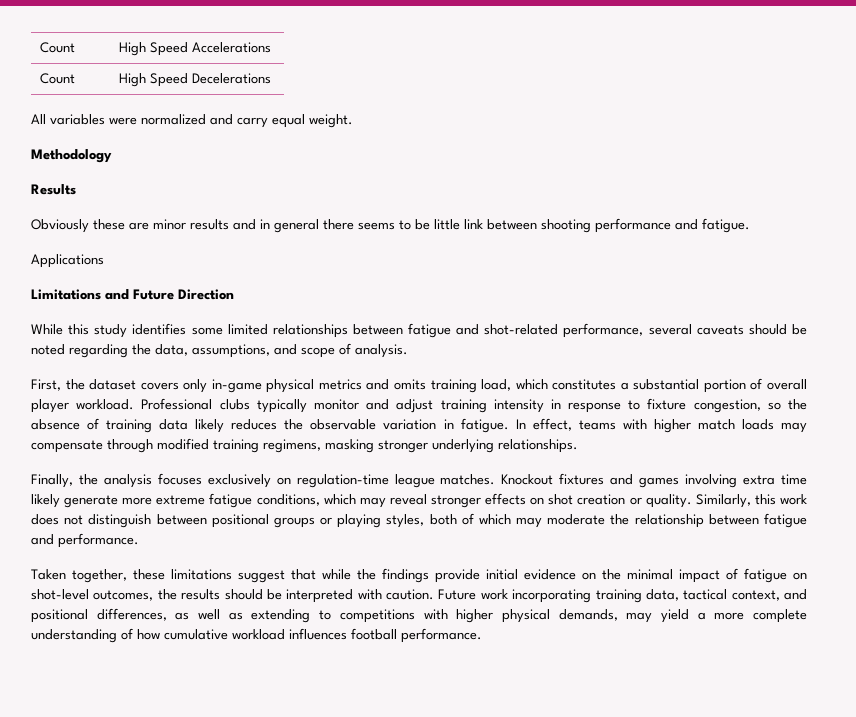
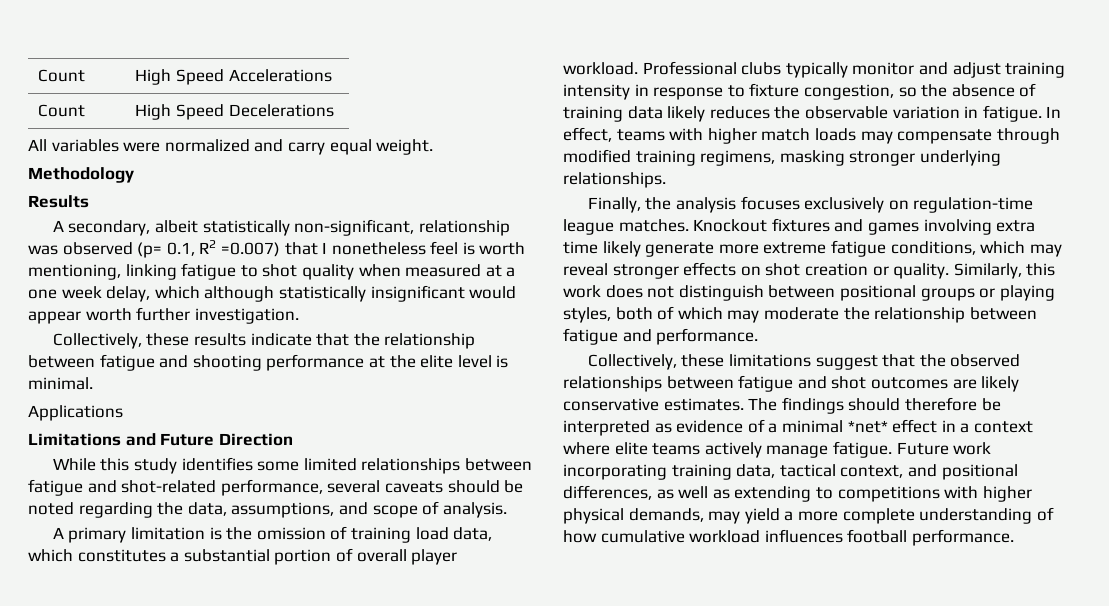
[31,218,750,233] Obviously these are minor results and in general there seems to be little link between shooting performance and fatigue. -> [52,219,510,236] [28,240,526,258] [28,263,516,280] [28,285,517,302] [28,307,299,324] [52,333,476,349] [28,354,509,371] [28,377,93,390] A secondary, albeit statistically non-significant, relationship was observed (p= 0.1, R2 =0.007) that I nonetheless feel is worth mentioning, linking fatigue to shot quality when measured at a one week delay, which although statistically insignificant would appear worth further investigation. // Collectively, these results indicate that the relationship between fatigue and shooting performance at the elite level is minimal.
[31,379,512,393] First, the dataset covers only in-game physical metrics and omits training load, -> [52,526,493,543] A primary limitation is the omission of training load data,
[31,569,127,583] Taken together, -> [587,354,677,370] Collectively,
[322,568,807,583] [31,589,434,603] while the findings provide initial evidence on the minimal impact of fatigue on shot-level outcomes, the results should be interpreted with caution. -> [919,354,1021,367] [563,375,1020,392] [563,397,1001,414] [563,419,1033,436] [563,441,892,458] the observed relationships between fatigue and shot outcomes are likely conservative estimates. The findings should therefore be interpreted as evidence of a minimal *net* effect in a context where elite teams actively manage fatigue.

